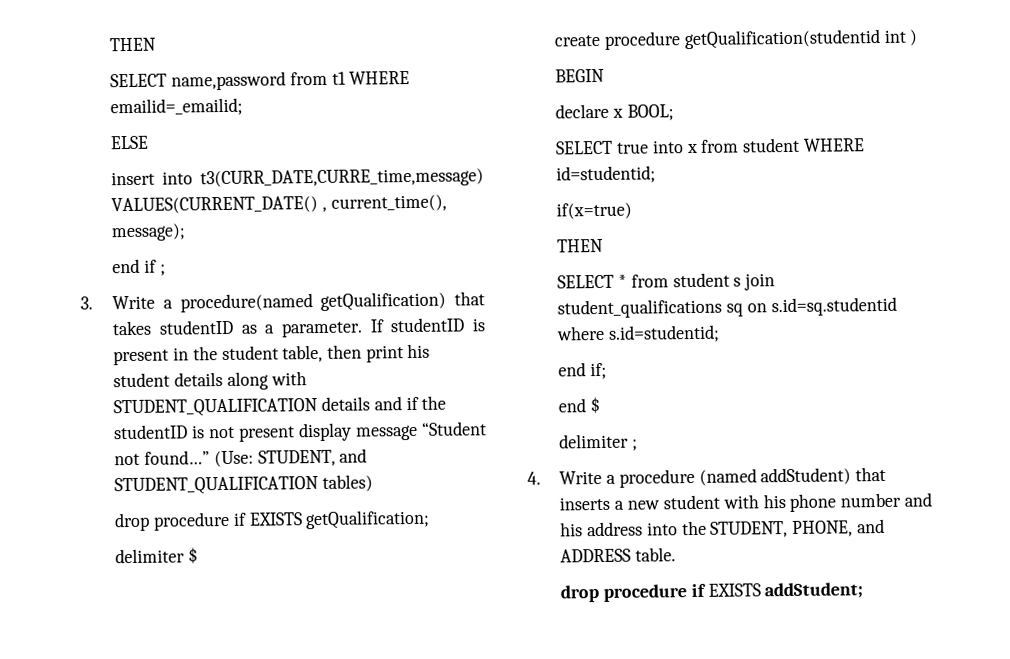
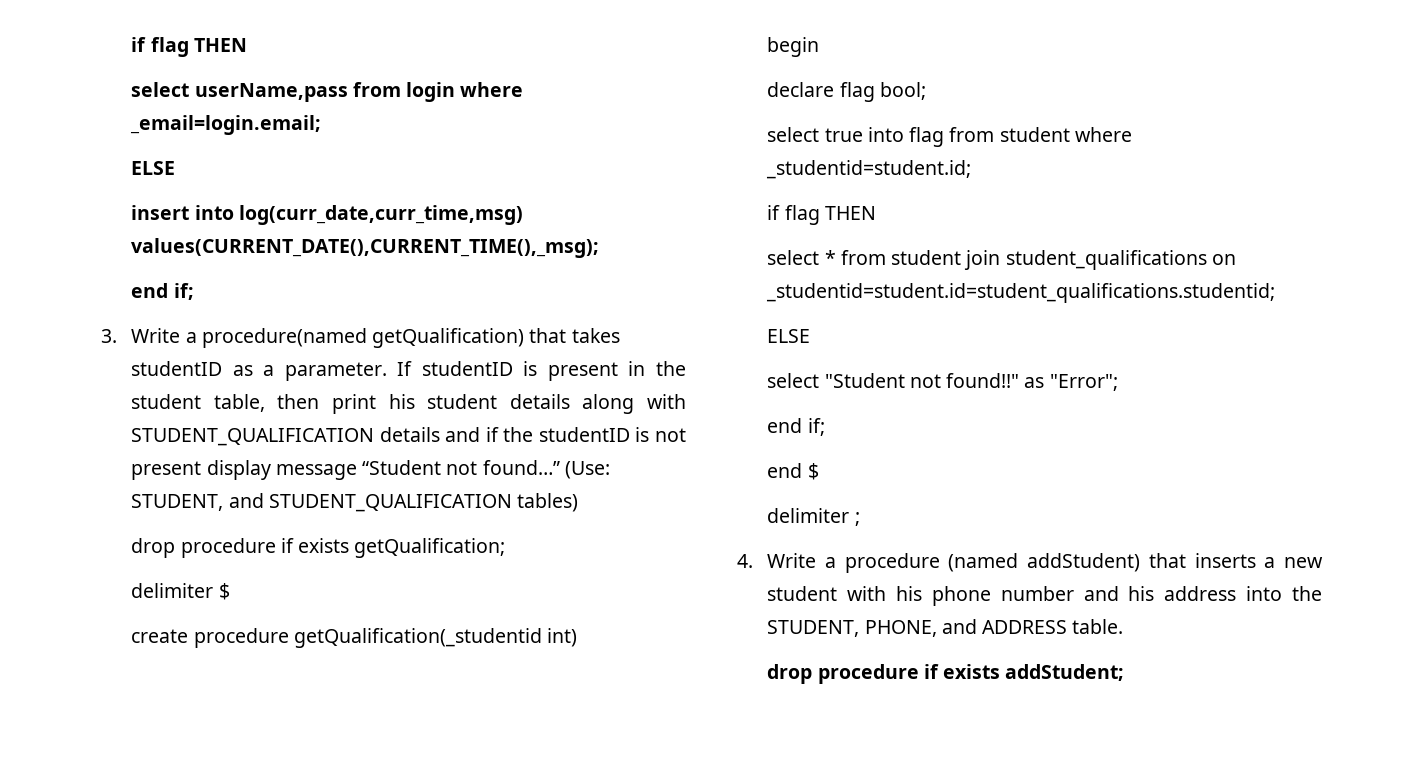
[109,37,158,52] [110,70,411,91] [110,97,244,117] [110,135,150,150] [111,168,484,189] [111,194,447,215] [111,223,187,242] [112,258,166,276] THEN // SELECT name,password from t1 WHERE emailid=_emailid; // ELSE // insert into t3(CURR_DATE,CURRE_time,message) VALUES(CURRENT_DATE() , current_time(), message); // end if ; -> [131,37,247,57] [131,82,524,102] [130,115,322,135] [131,161,176,175] [131,205,523,225] [131,238,600,258] [131,283,194,300] if flag THEN // select userName,pass from login where _email=login.email; // ELSE // insert into log(curr_date,curr_time,msg) values(CURRENT_DATE(),CURRENT_TIME(),_msg); // end if;
[248,512,303,526] EXISTS -> [298,538,350,553] exists
[683,28,919,50] [555,68,606,83] [555,103,674,121] [556,140,614,155] getQualification(studentid int ) // BEGIN // declare x BOOL; // SELECT -> [293,628,578,648] [767,37,820,57] [767,82,926,102] [767,127,820,142] getQualification(_studentid int) // begin // declare flag bool; // select
[686,137,865,154] [556,165,657,184] [556,202,633,220] [557,238,605,253] [557,274,615,289] x from student WHERE id=studentid; // if(x=true) // THEN // SELECT -> [909,127,1132,147] [766,160,972,179] [767,205,876,225] [767,250,820,265] flag from student where _studentid=student.id; // if flag THEN // select
[733,277,742,287] s -> (962, 257) none
[726,296,897,317] [556,324,721,343] sq on s.id=sq.studentid where s.id=studentid; -> [1211,254,1236,265] [766,283,1276,303] [767,329,811,343] [767,373,1118,391] on _studentid=student.id=student_qualifications.studentid; // ELSE // select "Student not found!!" as "Error";
[707,583,761,597] EXISTS -> [943,664,1001,679] exists

